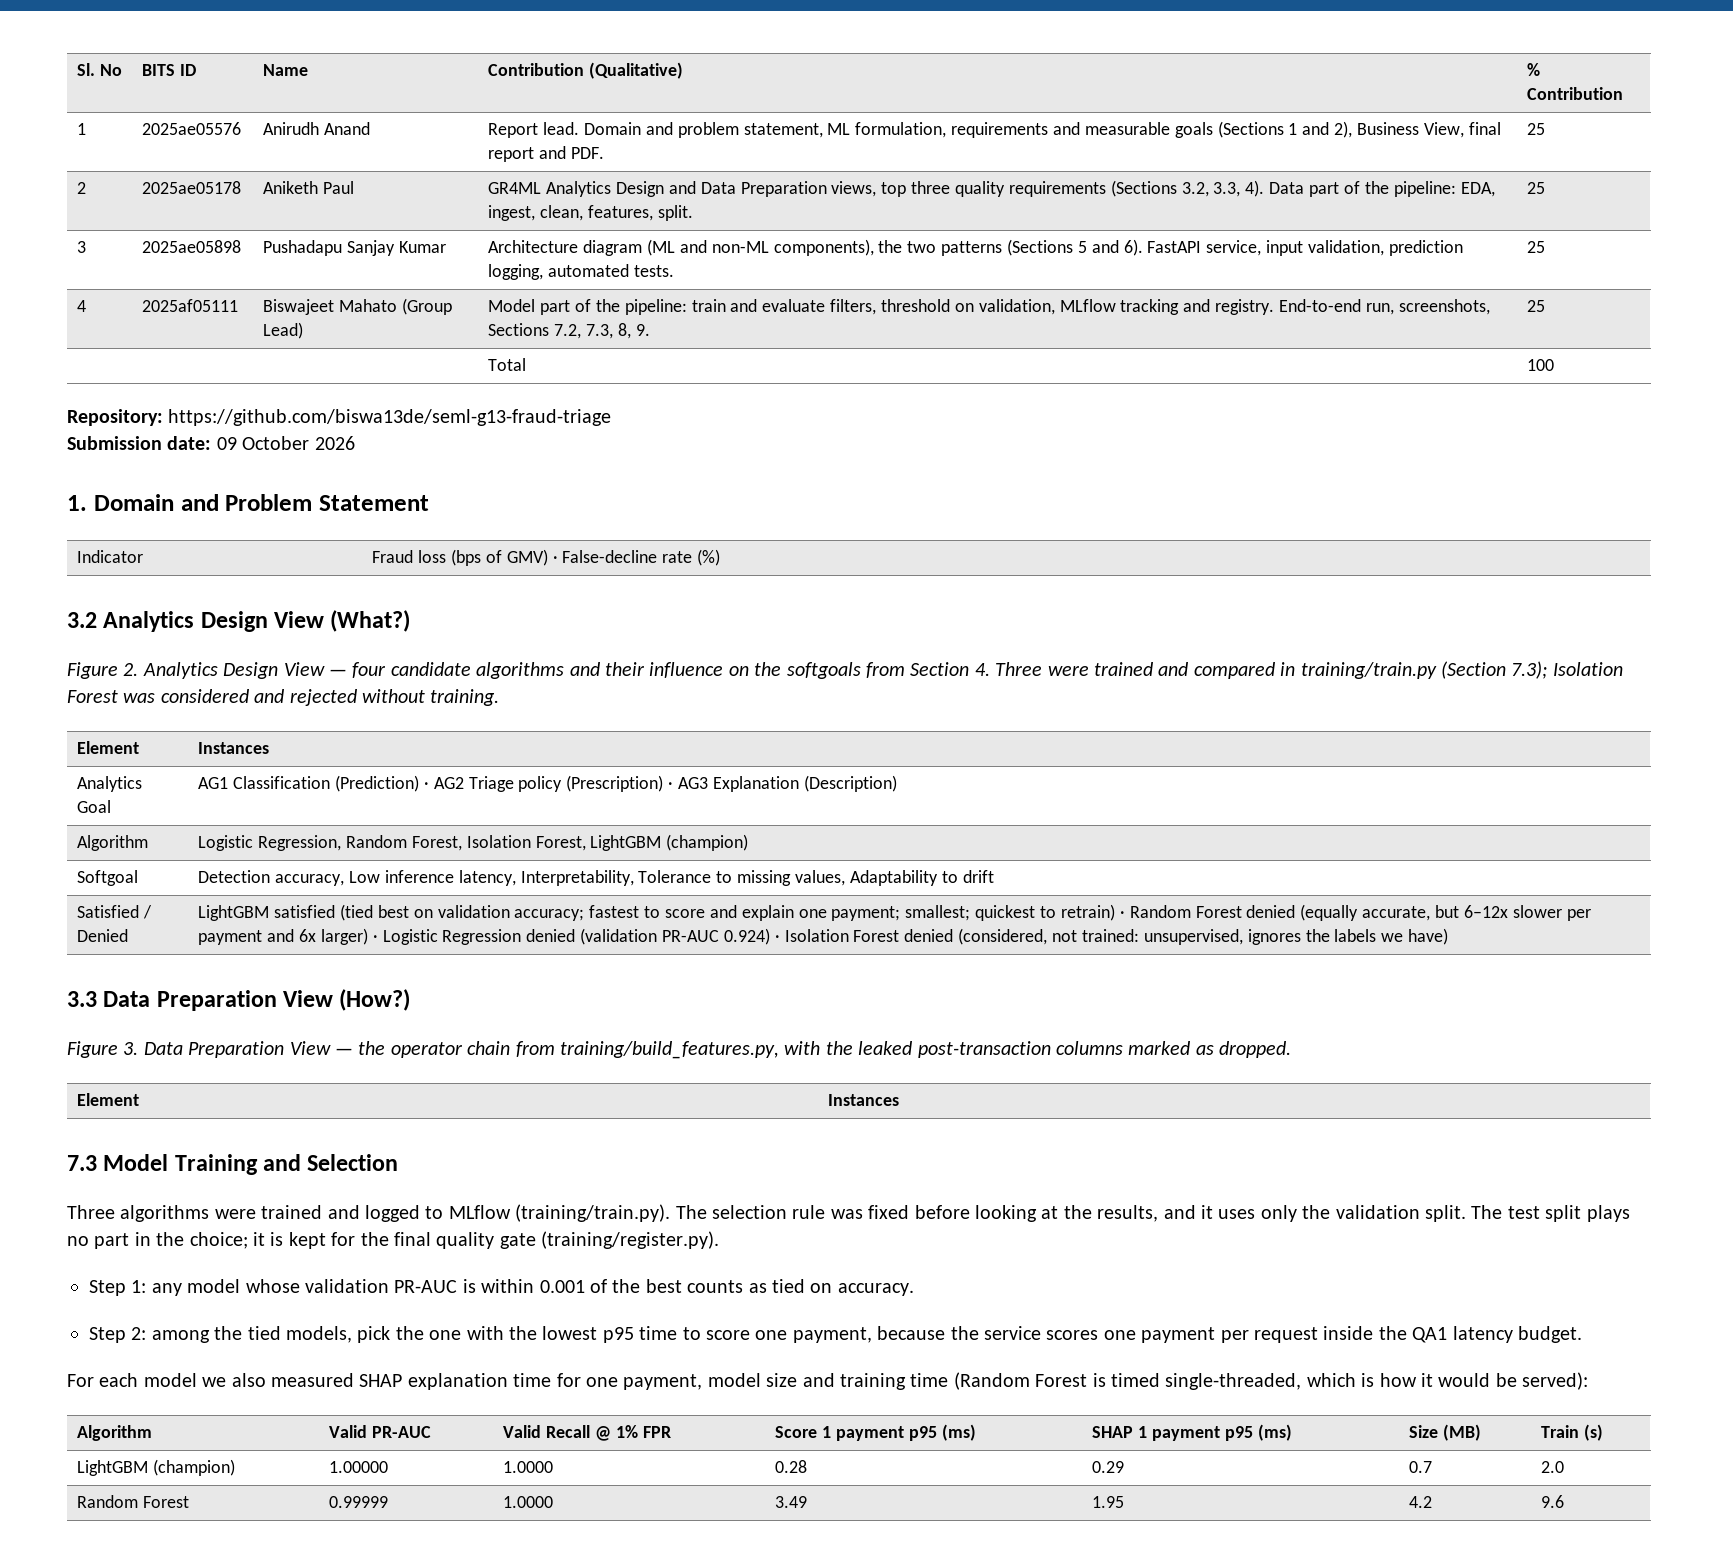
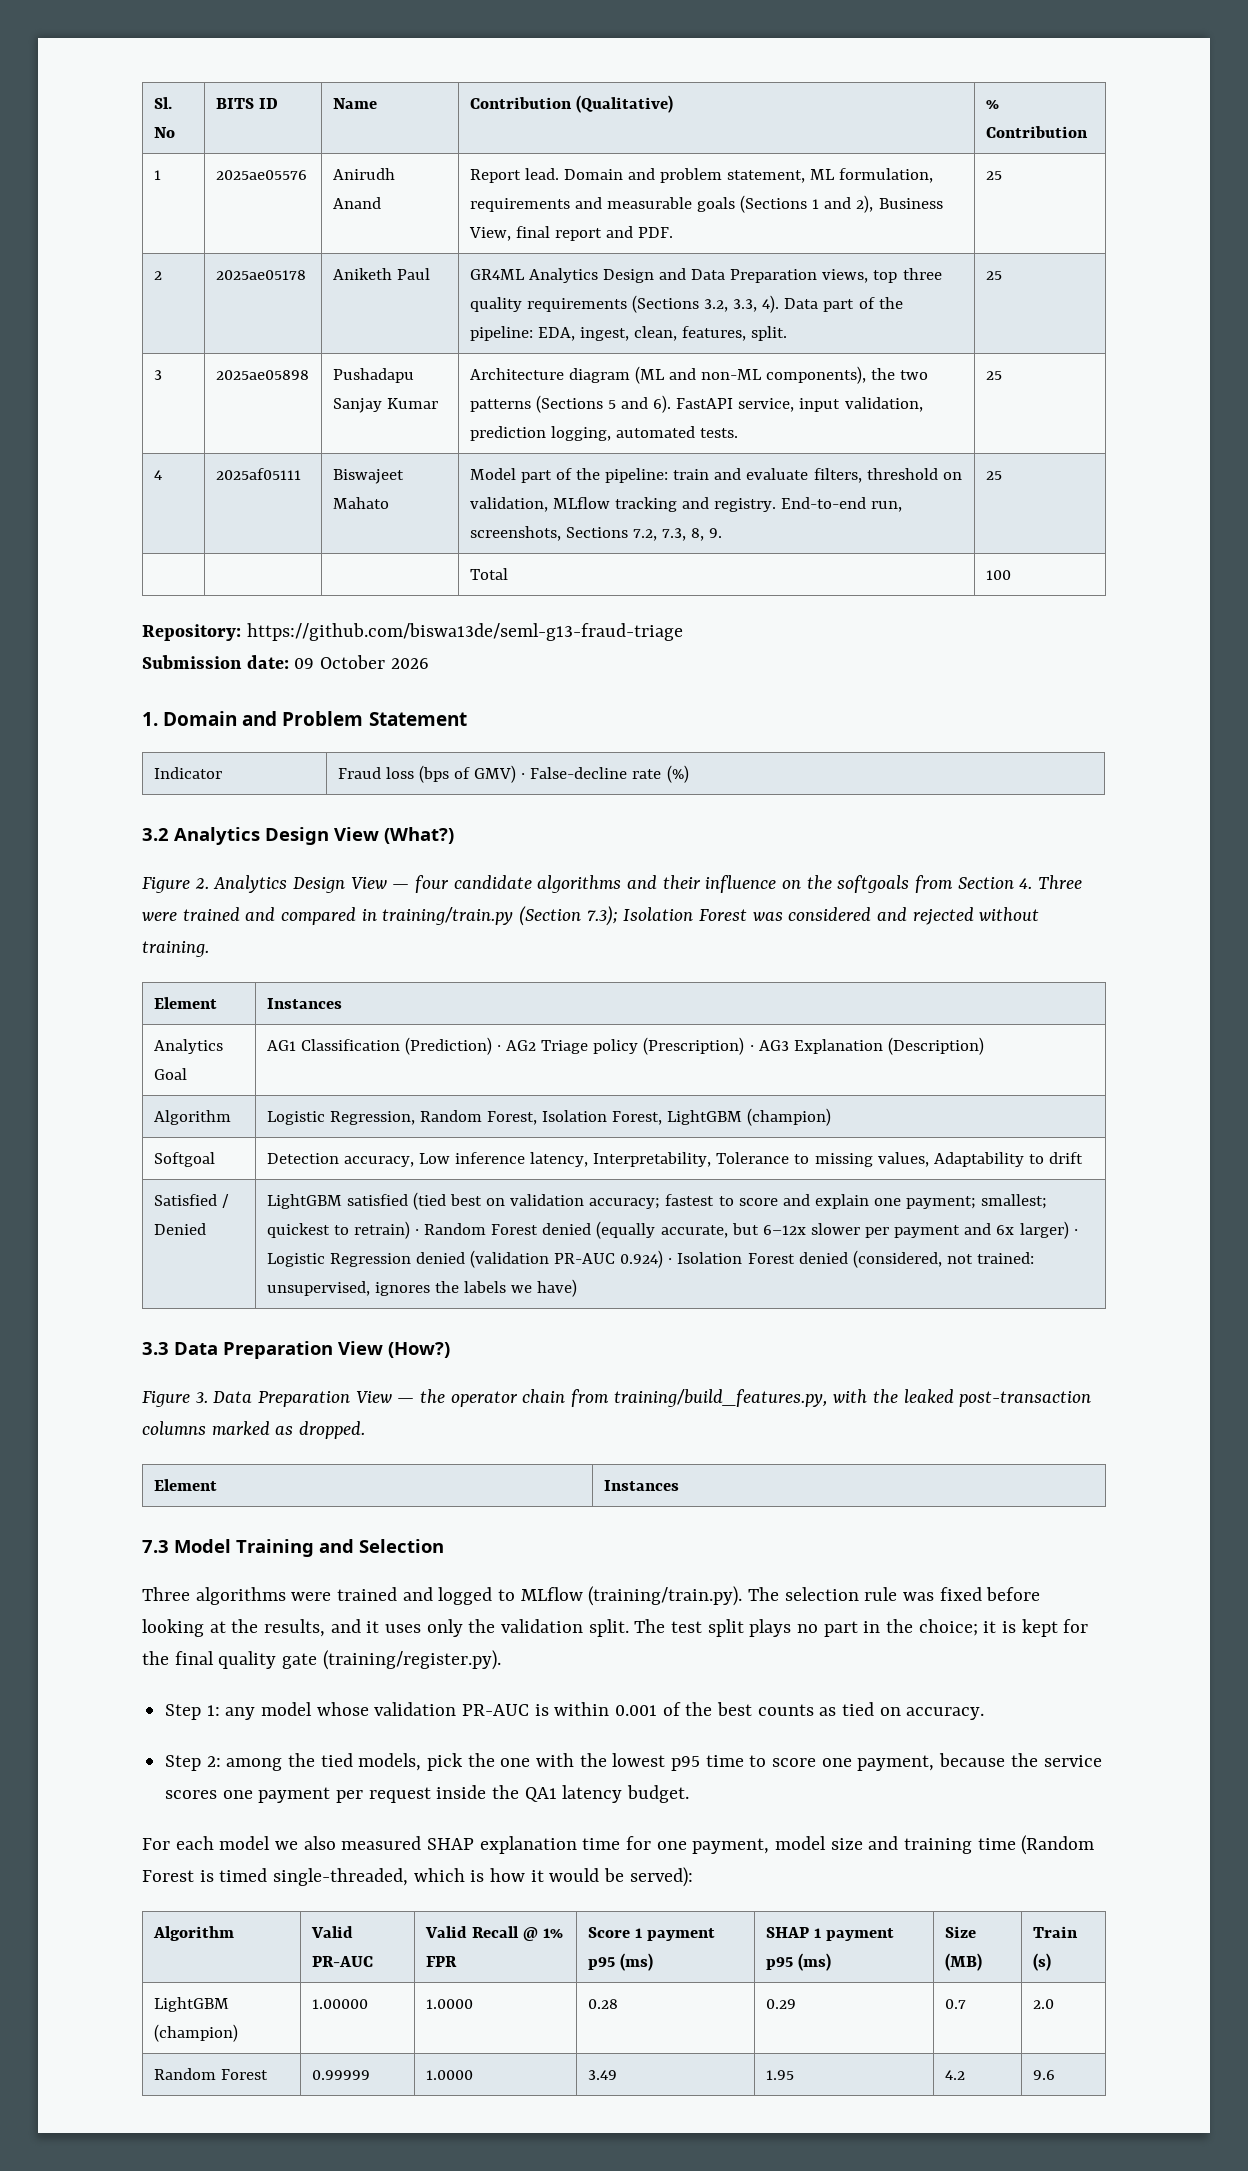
[402,298,453,315] [263,322,304,339] (Group Lead) -> (389, 503) none

